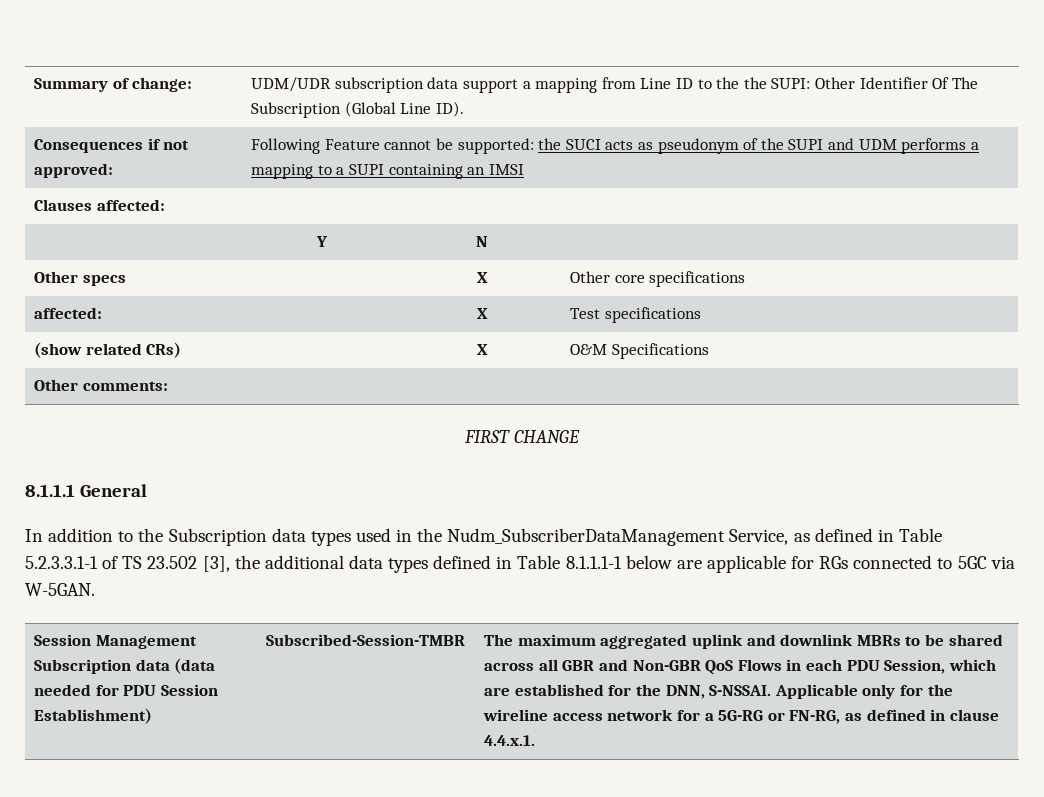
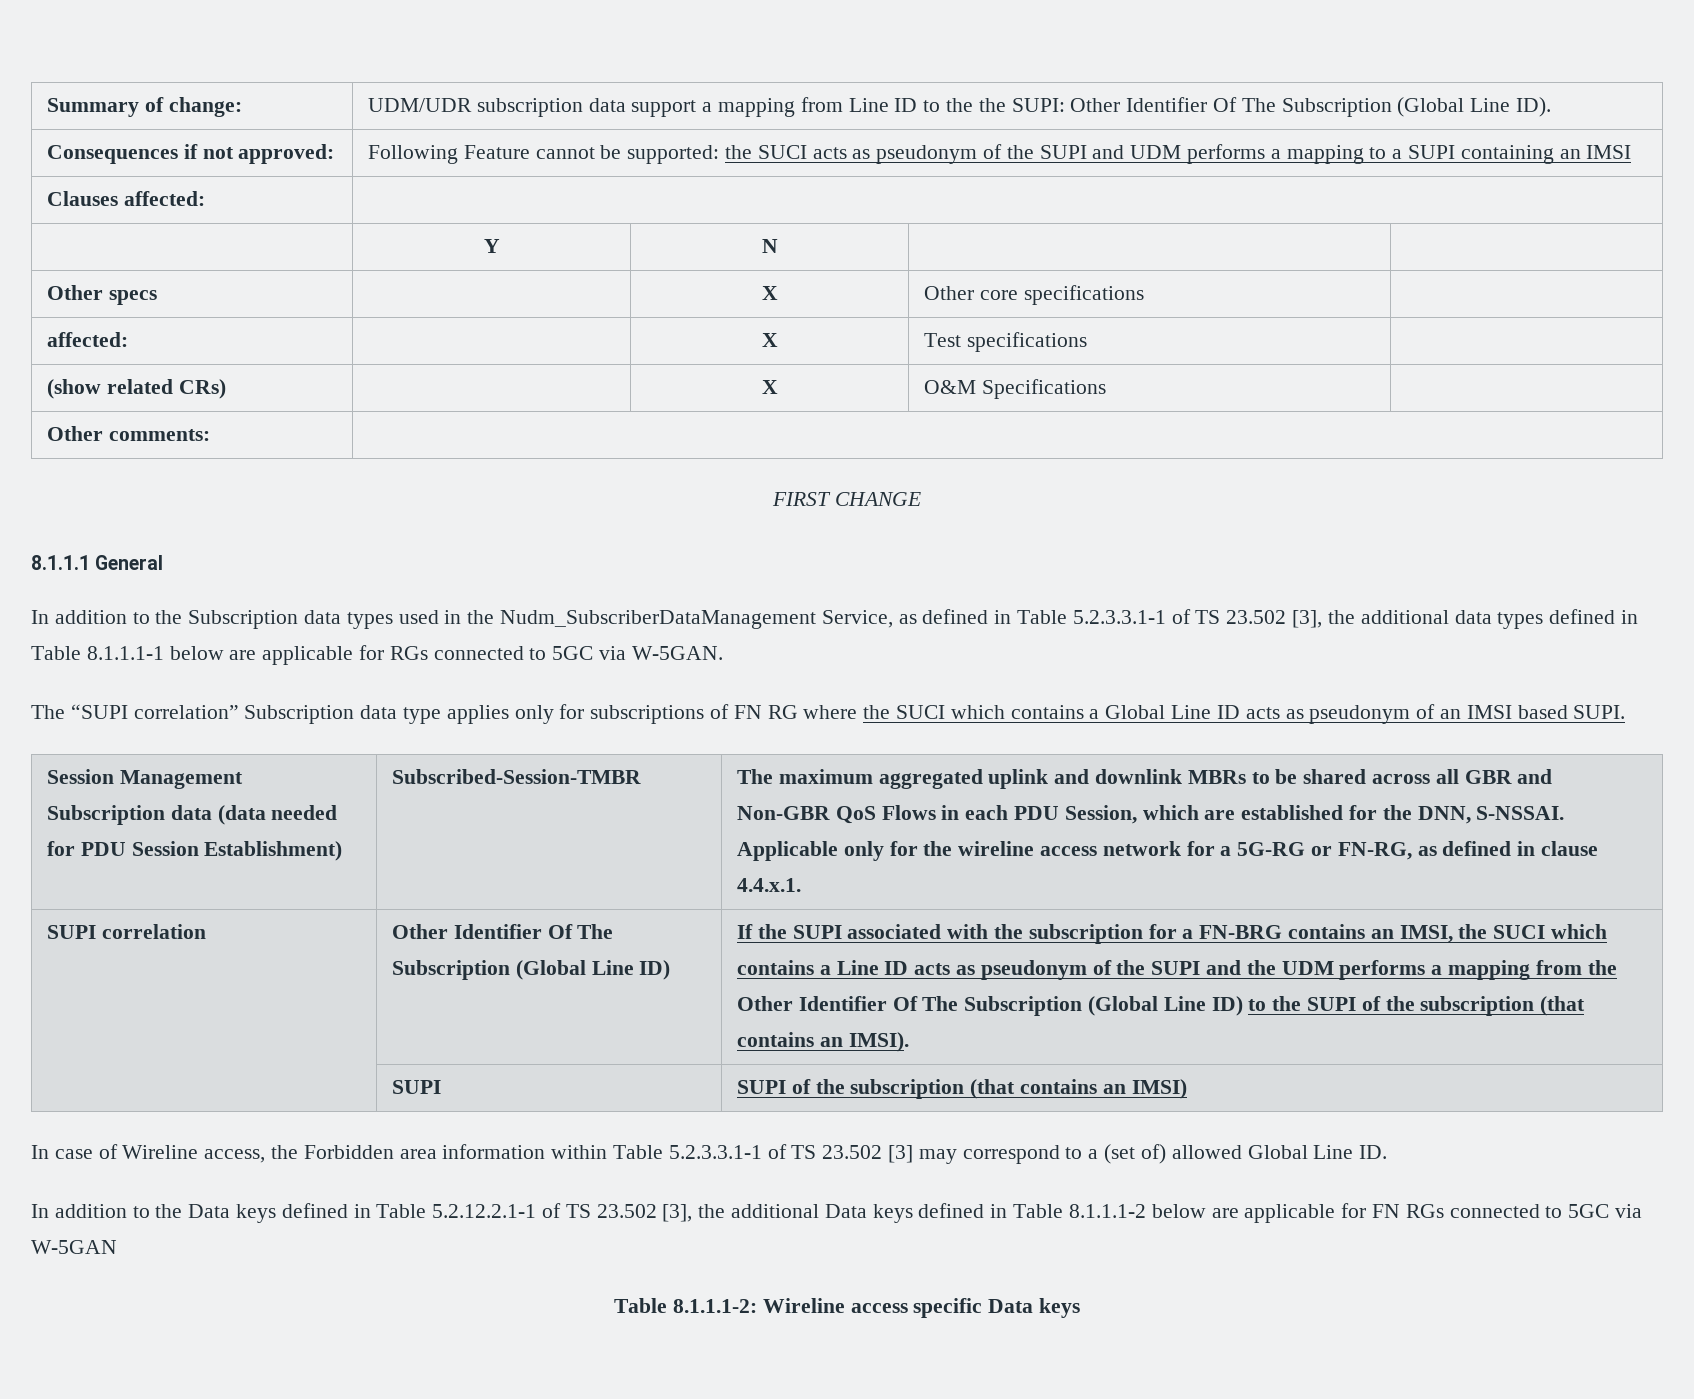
(95, 589) none -> [31,704,1626,724] // The “SUPI correlation” Subscription data type applies only for subscriptions of FN RG where the SUCI which contains a Global Line ID acts as pseudonym of an IMSI based SUPI.
(536, 740) none -> [46,924,206,939] [391,924,614,939] [391,960,671,980] [736,924,1608,944] [736,960,1617,980] [736,996,1586,1016] [736,1032,909,1052] [391,1080,441,1094] [736,1079,1187,1099] [31,1144,1388,1164] [31,1203,1642,1223] [31,1240,117,1254] [614,1298,1080,1318] // SUPI correlation | Other Identifier Of The Subscription (Global Line ID) | If the SUPI associated with the subscription for a FN-BRG contains an IMSI, the SUCI which contains a Line ID acts as pseudonym of the SUPI and the UDM performs a mapping from the Other Identifier Of The Subscription (Global Line ID) to the SUPI of the subscription (that contains an IMSI). // | SUPI | SUPI of the subscription (that contains an IMSI) // In case of Wireline access, the Forbidden area information within Table 5.2.3.3.1-1 of TS 23.502 [3] may correspond to a (set of) allowed Global Line ID. // In addition to the Data keys defined in Table 5.2.12.2.1-1 of TS 23.502 [3], the additional Data keys defined in Table 8.1.1.1-2 below are applicable for FN RGs connected to 5GC via W-5GAN // Table 8.1.1.1-2: Wireline access specific Data keys

